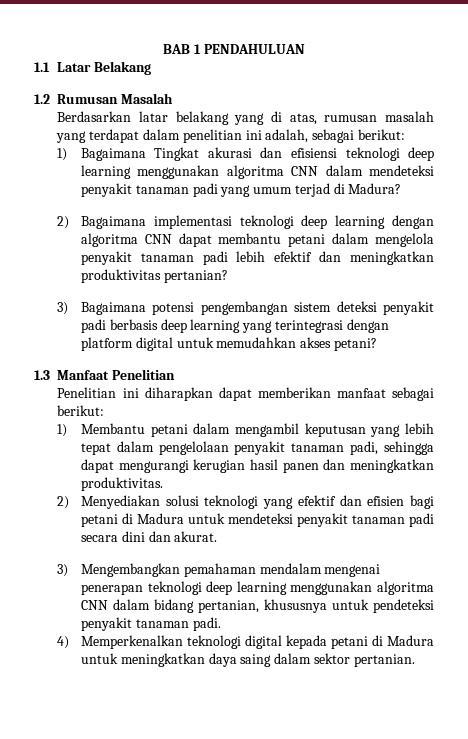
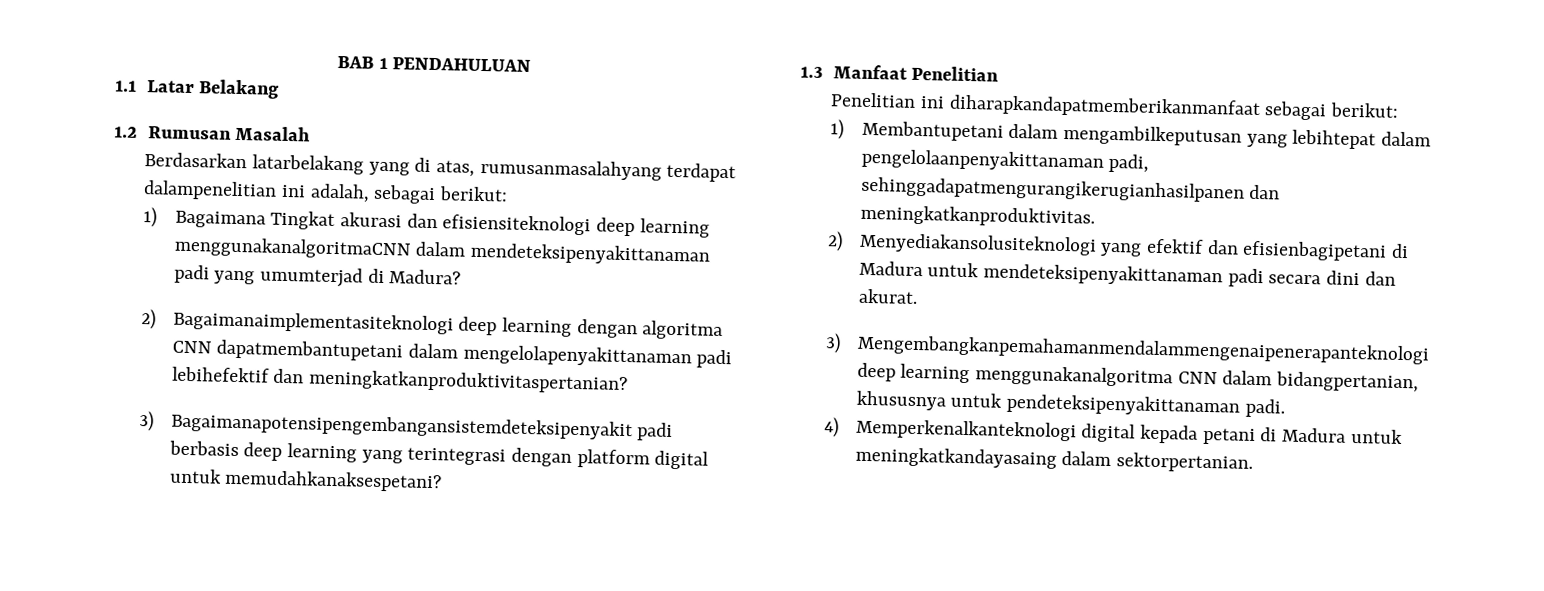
[139,111,229,125] latar belakang -> [252,154,365,175] latarbelakang
[324,111,434,122] [56,129,242,143] rumusan masalah yang terdapat dalam penelitian -> [479,158,737,183] [143,180,278,201] rumusanmasalahyang terdapat dalampenelitian
[290,147,434,161] [80,165,434,179] [80,183,330,197] efisiensi teknologi deep learning menggunakan algoritma CNN dalam mendeteksi penyakit tanaman padi yang umum terjad -> [442,214,710,238] [173,236,711,266] [173,264,364,288] efisiensiteknologi deep learning menggunakanalgoritmaCNN dalam mendeteksipenyakittanaman padi yang umumterjad
[80,215,294,229] Bagaimana implementasi teknologi -> [172,310,454,335] Bagaimanaimplementasiteknologi
[178,233,434,247] [80,251,434,265] [80,269,228,283] [57,301,434,315] dapat membantu petani dalam mengelola penyakit tanaman padi lebih efektif dan meningkatkan produktivitas pertanian? // 3) Bagaimana potensi pengembangan sistem deteksi penyakit -> [216,339,733,369] [171,366,629,395] [139,410,633,441] dapatmembantupetani dalam mengelolapenyakittanaman padi lebihefektif dan meningkatkanproduktivitaspertanian? // 3) Bagaimanapotensipengembangansistemdeteksipenyakit
[216,337,377,351] memudahkan akses petani? -> [224,469,443,493] memudahkanaksespetani?
[144,387,434,401] [57,405,105,416] [57,423,434,437] [80,441,434,455] [80,459,434,473] [80,477,163,491] [57,495,434,509] [80,513,405,527] diharapkan dapat memberikan manfaat sebagai berikut: // 1) Membantu petani dalam mengambil keputusan yang lebih tepat dalam pengelolaan penyakit tanaman padi, sehingga dapat mengurangi kerugian hasil panen dan meningkatkan produktivitas. // 2) Menyediakan solusi teknologi yang efektif dan efisien bagi petani di Madura untuk mendeteksi penyakit tanaman -> [948,94,1400,121] [830,119,1432,150] [860,148,1150,173] [860,176,1281,203] [859,204,1095,228] [827,231,1410,262] [858,260,1224,287] diharapkandapatmemberikanmanfaat sebagai berikut: // 1) Membantupetani dalam mengambilkeputusan yang lebihtepat dalam pengelolaanpenyakittanaman padi, sehinggadapatmengurangikerugianhasilpanen dan meningkatkanproduktivitas. // 2) Menyediakansolusiteknologi yang efektif dan efisienbagipetani di Madura untuk mendeteksipenyakittanaman
[80,563,381,577] [80,581,434,595] [80,599,434,613] [80,617,189,631] Mengembangkan pemahaman mendalam mengenai penerapan teknologi deep learning menggunakan algoritma CNN dalam bidang pertanian, khususnya untuk pendeteksi penyakit tanaman -> [856,334,1430,365] [856,362,1420,393] [855,390,1241,417] Mengembangkanpemahamanmendalammengenaipenerapanteknologi deep learning menggunakanalgoritma CNN dalam bidangpertanian, khususnya untuk pendeteksipenyakittanaman
[80,635,241,649] Memperkenalkan teknologi -> [855,418,1077,442] Memperkenalkanteknologi
[120,653,415,667] meningkatkan daya saing dalam sektor pertanian. -> [854,446,1254,473] meningkatkandayasaing dalam sektorpertanian.

